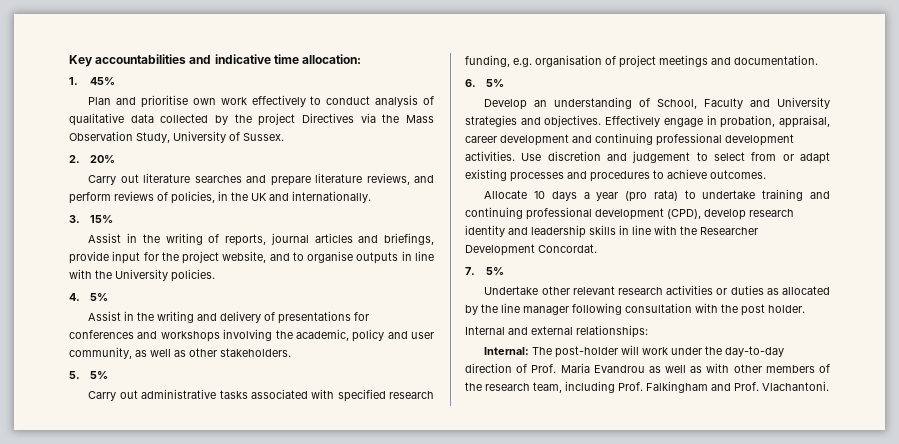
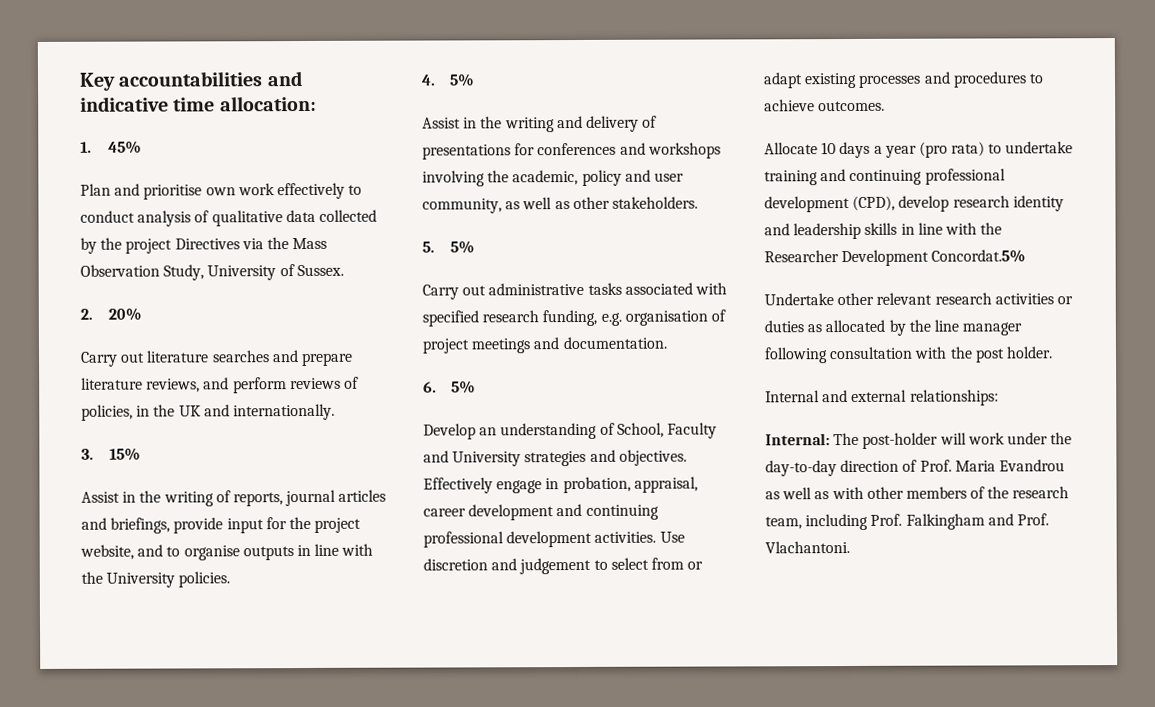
[538,244,597,253] [465,267,504,275] Concordat. // 7. 5% -> [931,249,1027,263] Concordat.5%

